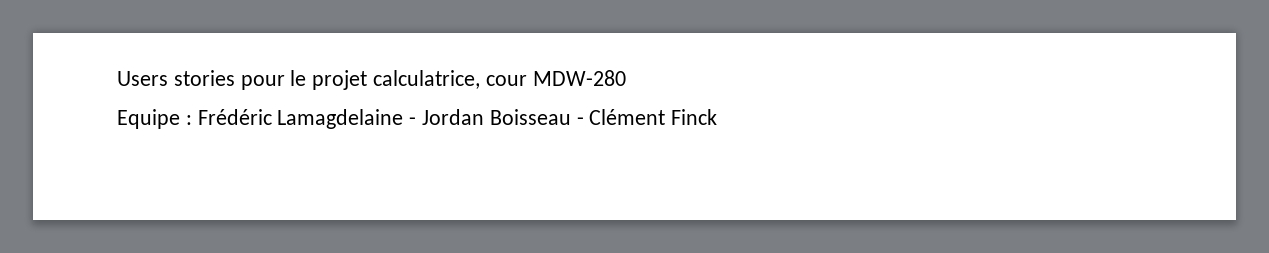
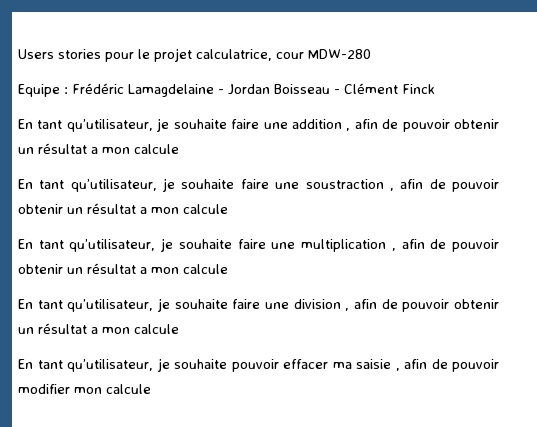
(718, 117) none -> [18,118,500,132] [18,143,179,154] [18,178,500,192] [18,203,228,214] [18,238,500,252] [18,263,228,274] [18,298,500,312] [18,323,179,334] [18,358,499,372] [18,384,151,394] // En tant qu’utilisateur, je souhaite faire une addition , afin de pouvoir obtenir un résultat a mon calcule // En tant qu’utilisateur, je souhaite faire une soustraction , afin de pouvoir obtenir un résultat a mon calcule // En tant qu’utilisateur, je souhaite faire une multiplication , afin de pouvoir obtenir un résultat a mon calcule // En tant qu’utilisateur, je souhaite faire une division , afin de pouvoir obtenir un résultat a mon calcule // En tant qu’utilisateur, je souhaite pouvoir effacer ma saisie , afin de pouvoir modifier mon calcule

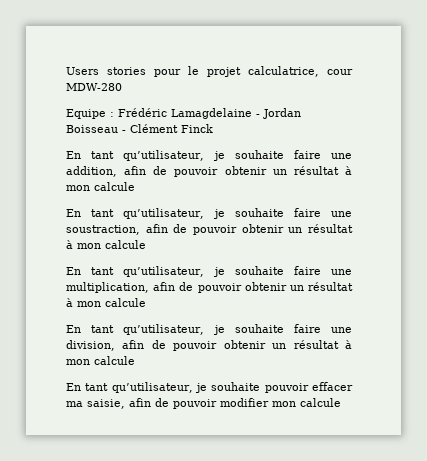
[291,119,500,132] [18,143,179,154] [18,178,500,192] [18,203,228,214] [18,238,500,252] [18,263,228,274] [18,298,500,312] [18,323,98,334] addition , afin de pouvoir obtenir un résultat a mon calcule // En tant qu’utilisateur, je souhaite faire une soustraction , afin de pouvoir obtenir un résultat a mon calcule // En tant qu’utilisateur, je souhaite faire une multiplication , afin de pouvoir obtenir un résultat a mon calcule // En tant qu’utilisateur, je souhaite faire une division , afin de pouvoir obtenir un résultat a -> [66,166,352,177] [66,182,135,191] [66,208,352,219] [66,224,353,235] [66,240,146,249] [66,266,352,277] [66,282,353,293] [66,298,146,307] [66,324,352,335] [66,340,352,351] addition, afin de pouvoir obtenir un résultat à mon calcule // En tant qu’utilisateur, je souhaite faire une soustraction, afin de pouvoir obtenir un résultat à mon calcule // En tant qu’utilisateur, je souhaite faire une multiplication, afin de pouvoir obtenir un résultat à mon calcule // En tant qu’utilisateur, je souhaite faire une division, afin de pouvoir obtenir un résultat à
[356,359,400,371] saisie , -> [87,399,125,409] saisie,

